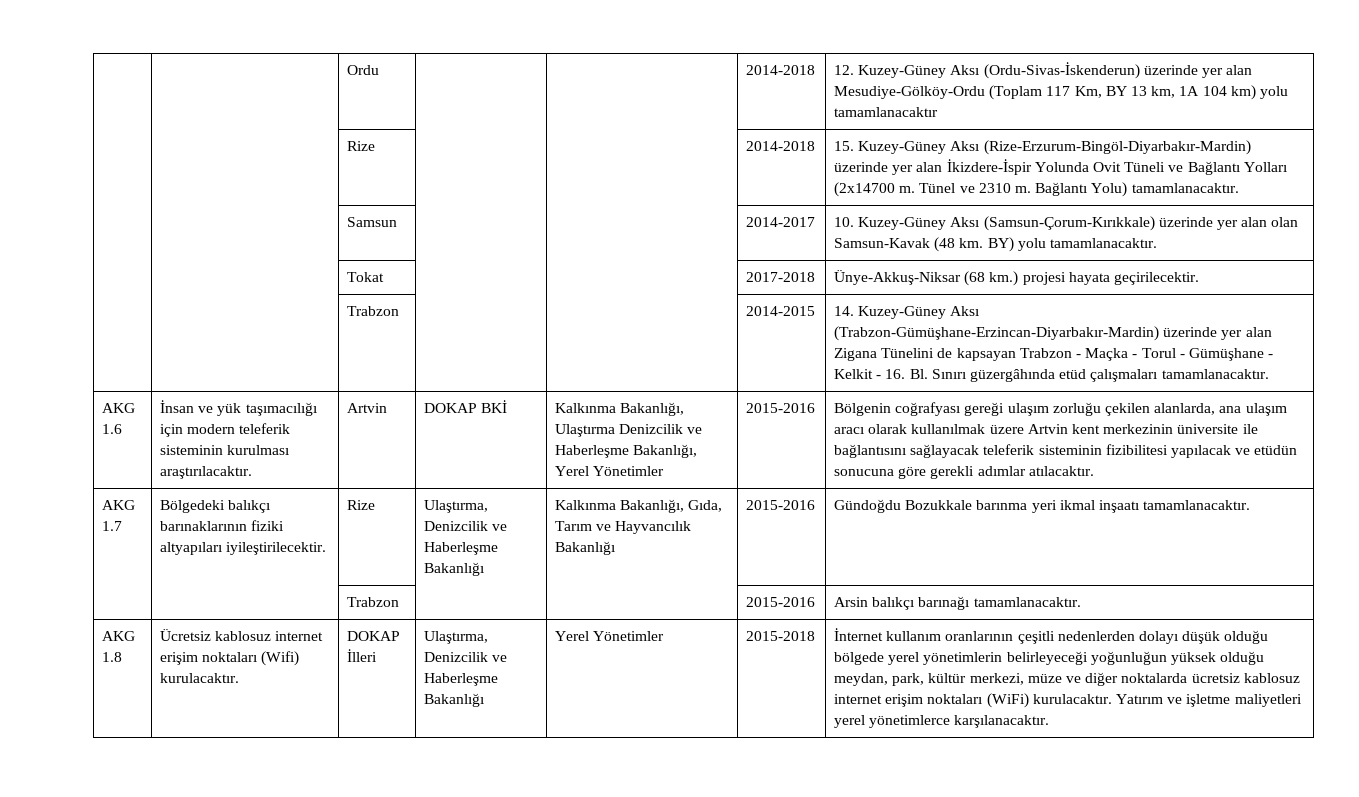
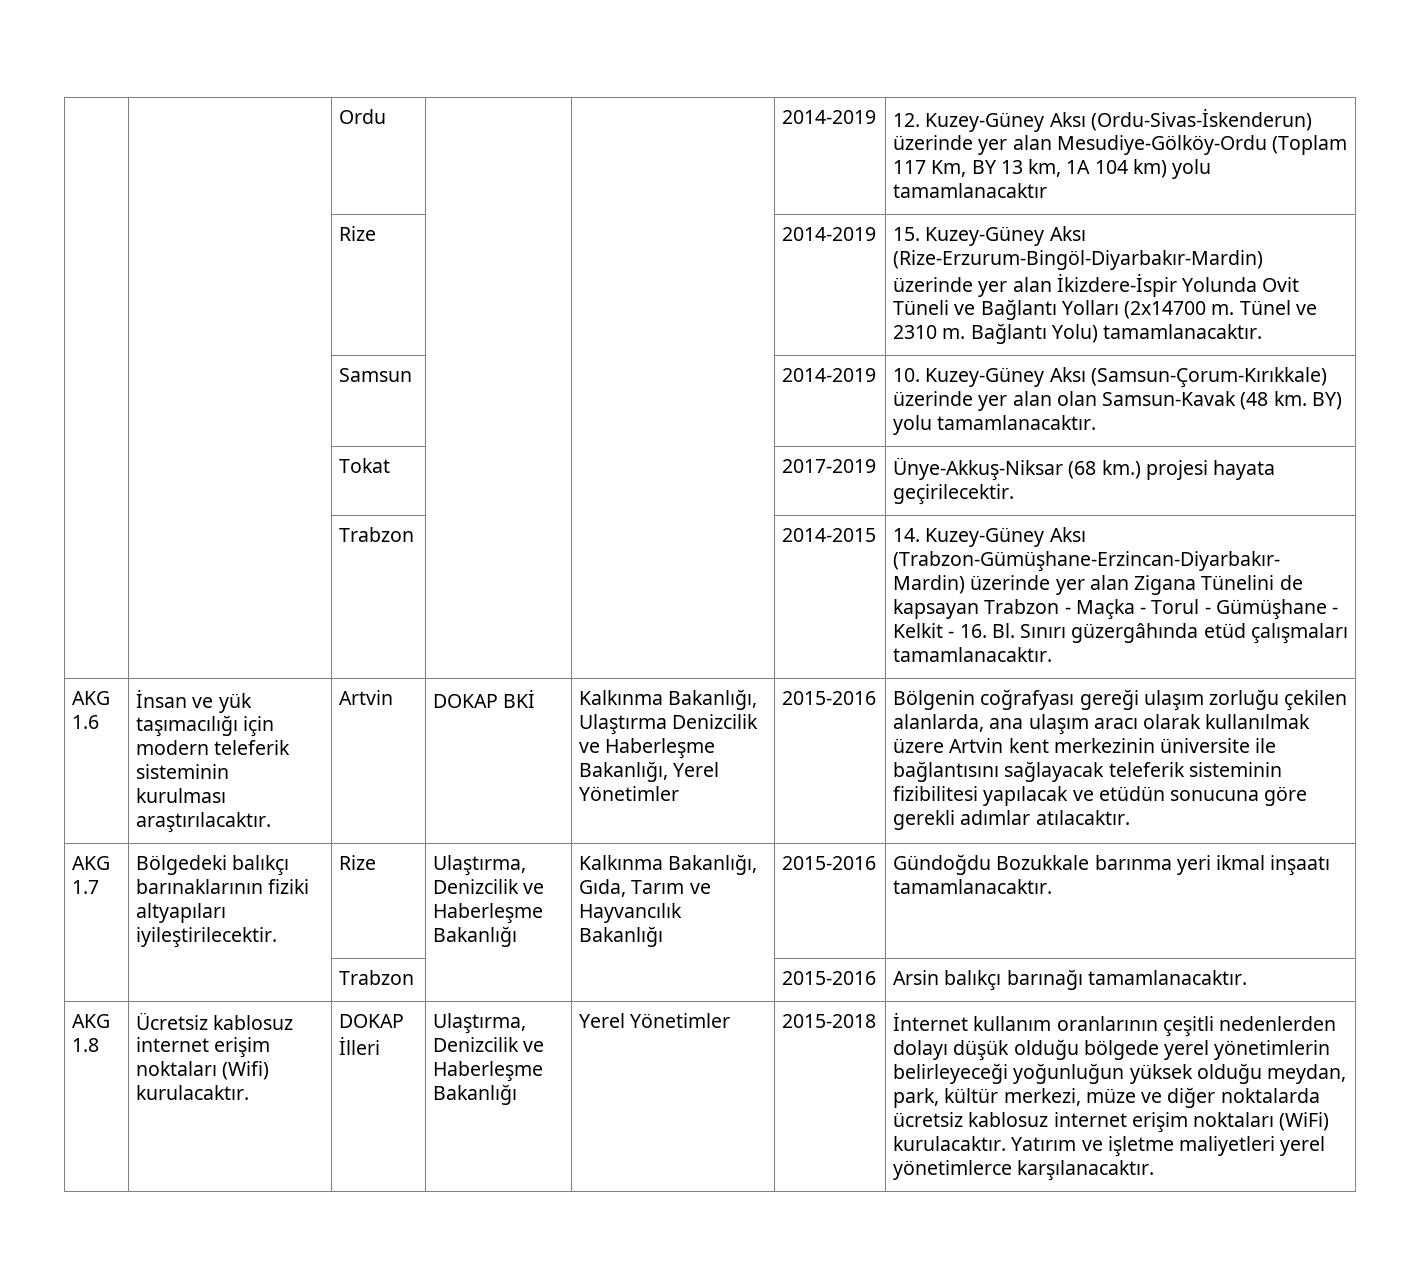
[746,65,816,75] 2014-2018 -> [782,110,877,124] 2014-2019
[746,141,816,151] 2014-2018 -> [782,227,877,241] 2014-2019
[746,217,816,227] 2014-2017 -> [782,368,877,382] 2014-2019
[746,272,816,282] 2017-2018 -> [782,459,877,473] 2017-2019

